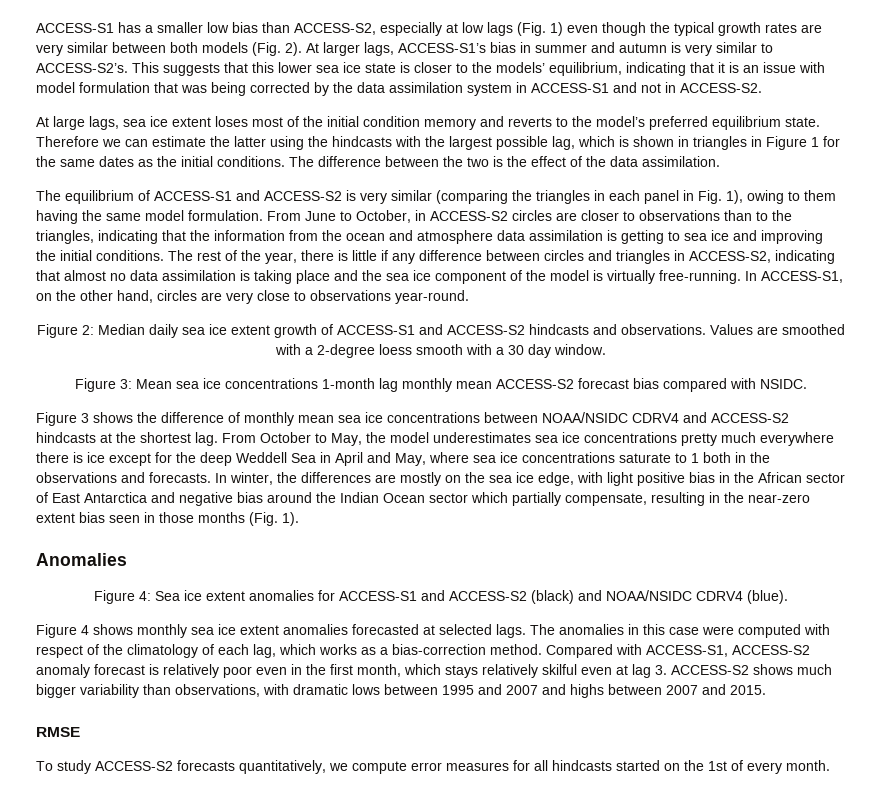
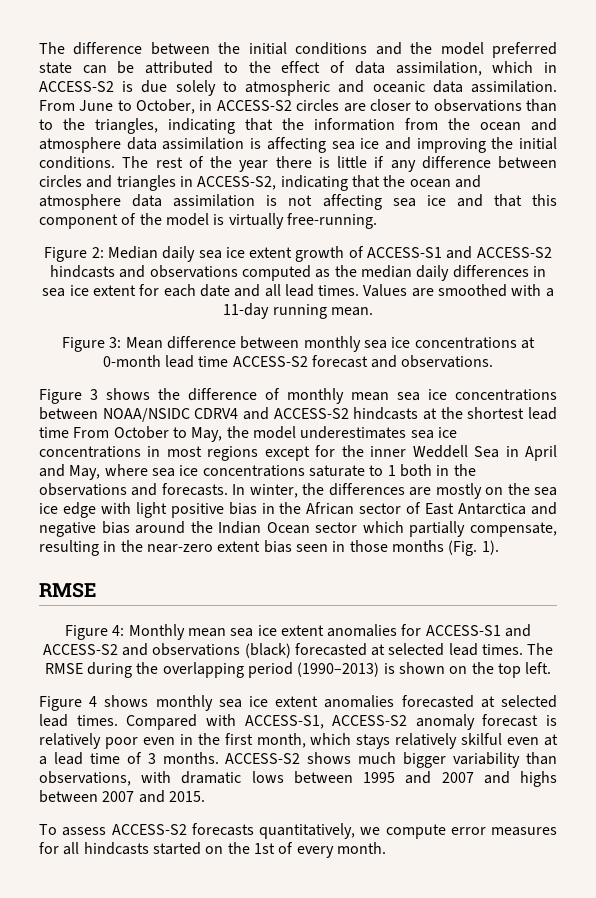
[36,22,822,36] [36,42,773,56] [36,62,825,76] [36,82,762,96] [36,116,820,130] [36,136,840,150] [36,156,720,167] [36,190,836,204] [36,210,263,224] ACCESS-S1 has a smaller low bias than ACCESS-S2, especially at low lags (Fig. 1) even though the typical growth rates are very similar between both models (Fig. 2). At larger lags, ACCESS-S1’s bias in summer and autumn is very similar to ACCESS-S2’s. This suggests that this lower sea ice state is closer to the models’ equilibrium, indicating that it is an issue with model formulation that was being corrected by the data assimilation system in ACCESS-S1 and not in ACCESS-S2. // At large lags, sea ice extent loses most of the initial condition memory and reverts to the model’s preferred equilibrium state. Therefore we can estimate the latter using the hindcasts with the largest possible lag, which is shown in triangles in Figure 1 for the same dates as the initial conditions. The difference between the two is the effect of the data assimilation. // The equilibrium of ACCESS-S1 and ACCESS-S2 is very similar (comparing the triangles in each panel in Fig. 1), owing to them having the same model formulation. -> [39,42,557,58] [39,61,558,76] [39,80,557,96] The difference between the initial conditions and the model preferred state can be attributed to the effect of data assimilation, which in ACCESS-S2 is due solely to atmospheric and oceanic data assimilation.
[621,230,680,244] getting to -> [266,137,326,153] affecting
[265,252,297,264] year, -> [239,160,269,172] year
[64,270,431,284] almost no data assimilation is taking place and the sea ice -> [383,175,481,188] [39,194,558,210] the ocean and atmosphere data assimilation is not affecting sea ice and that this
[745,271,843,283] [36,290,469,304] In ACCESS-S1, on the other hand, circles are very close to observations year-round. -> (377, 221) none
[621,324,706,335] observations. -> [149,265,546,281] [42,284,360,297] observations computed as the median daily differences in sea ice extent for each date and all lead times.
[317,344,606,358] [75,378,807,392] 2-degree loess smooth with a 30 day window. // Figure 3: Mean sea ice concentrations 1-month lag monthly mean ACCESS-S2 forecast bias compared with NSIDC. -> [223,303,373,319] [62,336,535,352] [102,355,494,368] 11-day running mean. // Figure 3: Mean difference between monthly sea ice concentrations at 0-month lead time ACCESS-S2 forecast and observations.
[195,432,218,446] lag. -> [528,407,557,420] [39,427,69,438] lead time
[681,432,834,446] [36,452,105,463] pretty much everywhere there is ice -> [147,446,259,461] in most regions
[200,452,232,466] deep -> [370,446,407,457] inner
[538,472,574,486] edge, -> [62,502,96,518] edge
[36,553,127,566] Anomalies -> [39,582,96,598] RMSE
[155,591,180,601] Sea -> [128,624,254,640] Monthly mean sea
[531,590,788,604] (black) and NOAA/NSIDC CDRV4 (blue). -> [121,643,554,658] [44,662,552,678] and observations (black) forecasted at selected lead times. The RMSE during the overlapping period (1990–2013) is shown on the top left.
[496,624,830,638] [36,644,542,658] lags. The anomalies in this case were computed with respect of the climatology of each lag, which works as a bias-correction method. -> [39,714,118,727] lead times.
[632,664,667,678] lag 3. -> [39,752,219,765] a lead time of 3 months.
[36,727,80,737] // RMSE -> (205, 796) none
[57,760,91,774] study -> [62,827,107,836] assess

